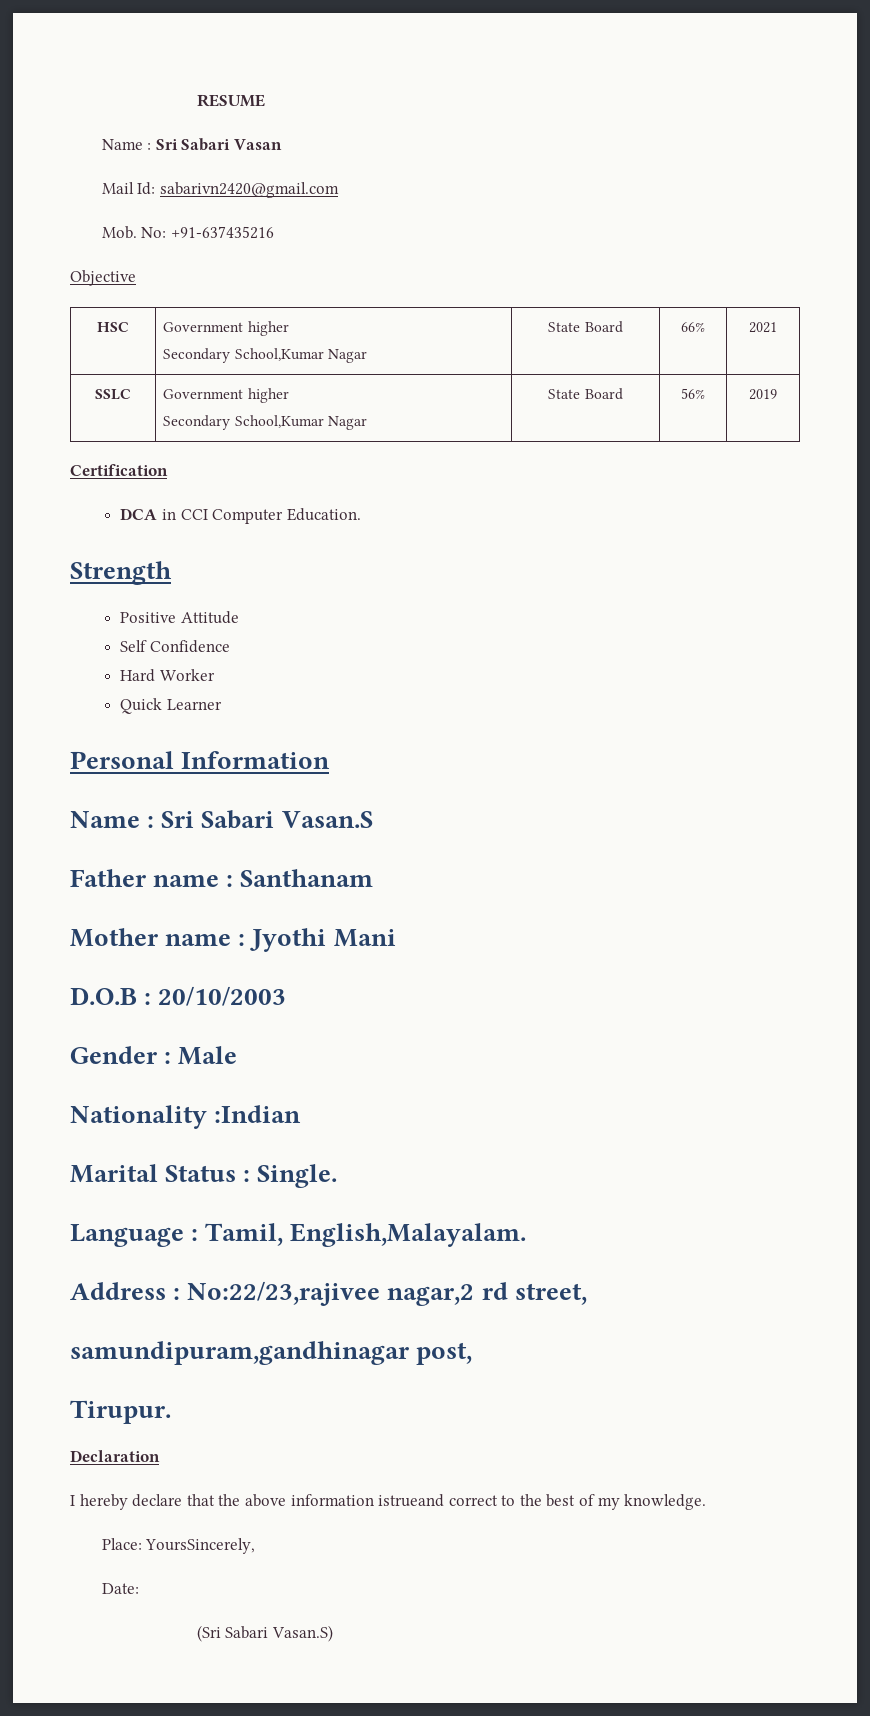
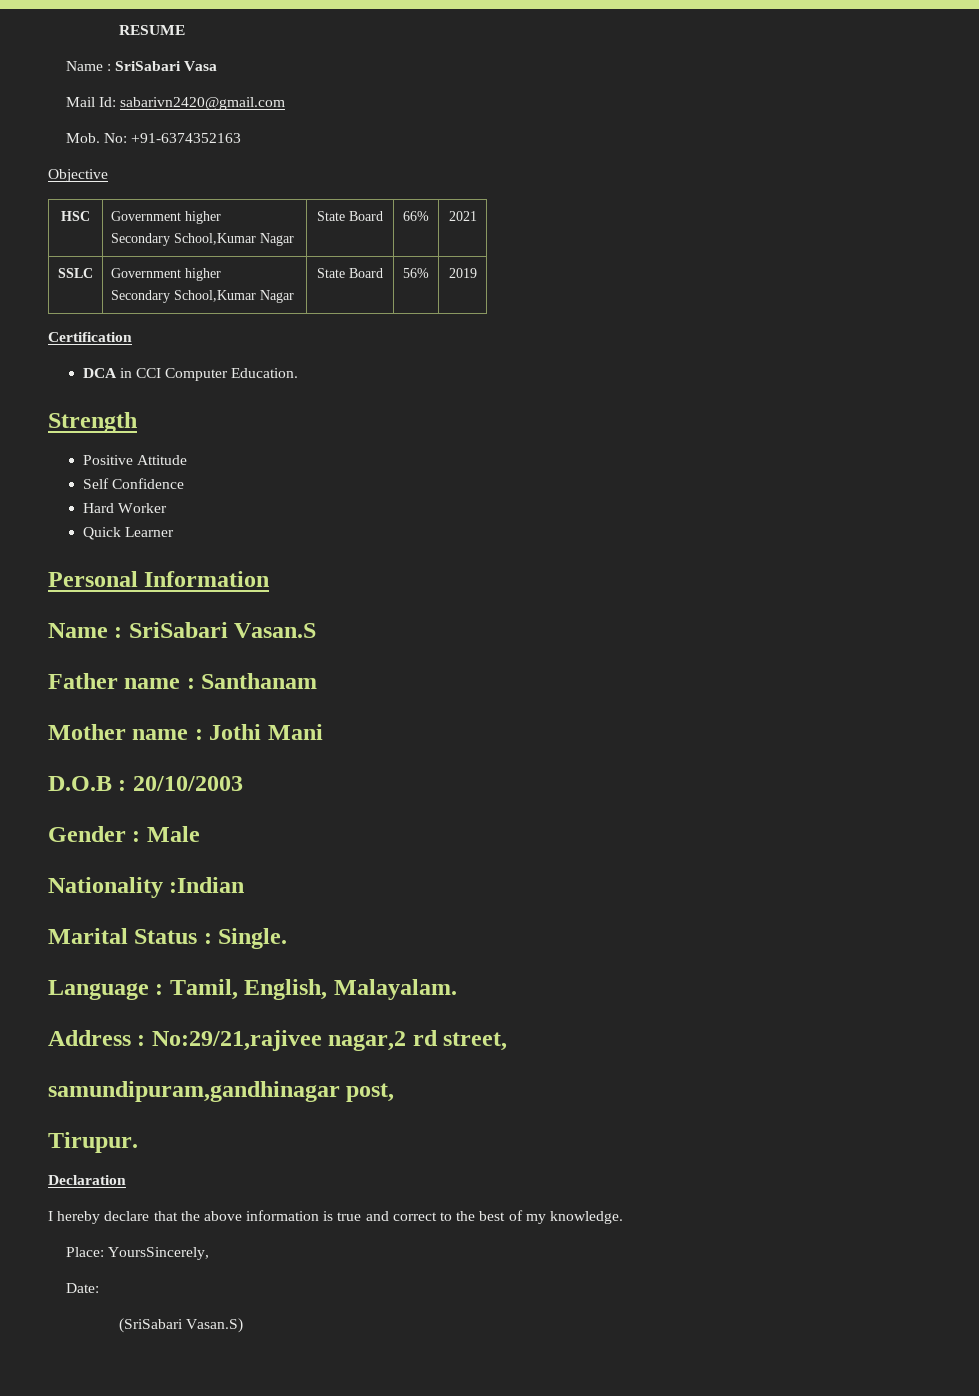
[155,138,283,151] Sri Sabari Vasan -> [115,61,218,71] SriSabari Vasa
[170,226,274,239] +91-637435216 -> [131,133,242,143] +91-6374352163
[161,810,275,829] Sri Sabari -> [128,622,228,638] SriSabari
[250,928,327,952] Jyothi -> [209,724,262,740] Jothi
[290,1223,527,1247] English,Malayalam. -> [244,979,457,1000] English, Malayalam.
[187,1281,381,1306] No:22/23,rajivee -> [151,1030,322,1051] No:29/21,rajivee
[378,1494,445,1507] istrueand -> [323,1211,389,1221] is true and
[196,1625,269,1642] (Sri Sabari -> [118,1318,183,1333] (SriSabari

